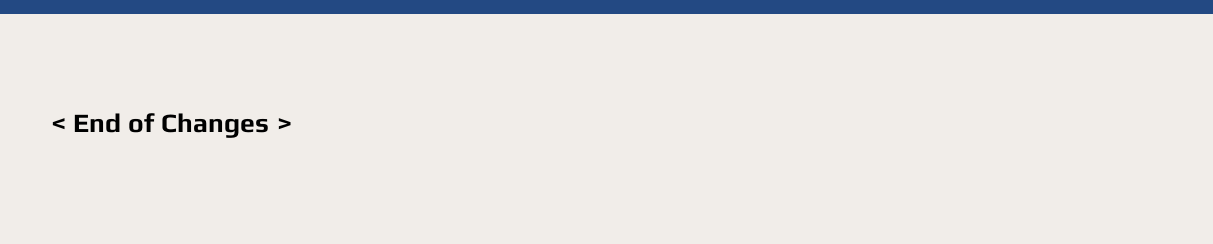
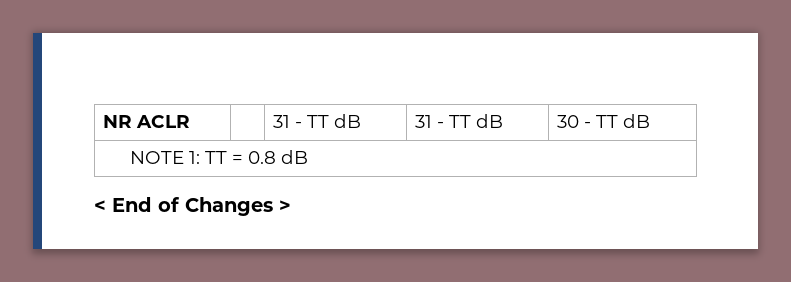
(51, 125) none -> [102,115,190,128] [272,114,361,128] [414,114,503,128] [556,114,650,128] [129,150,308,164] NR ACLR | | 31 - TT dB | 31 - TT dB | 30 - TT dB // NOTE 1: TT = 0.8 dB //

